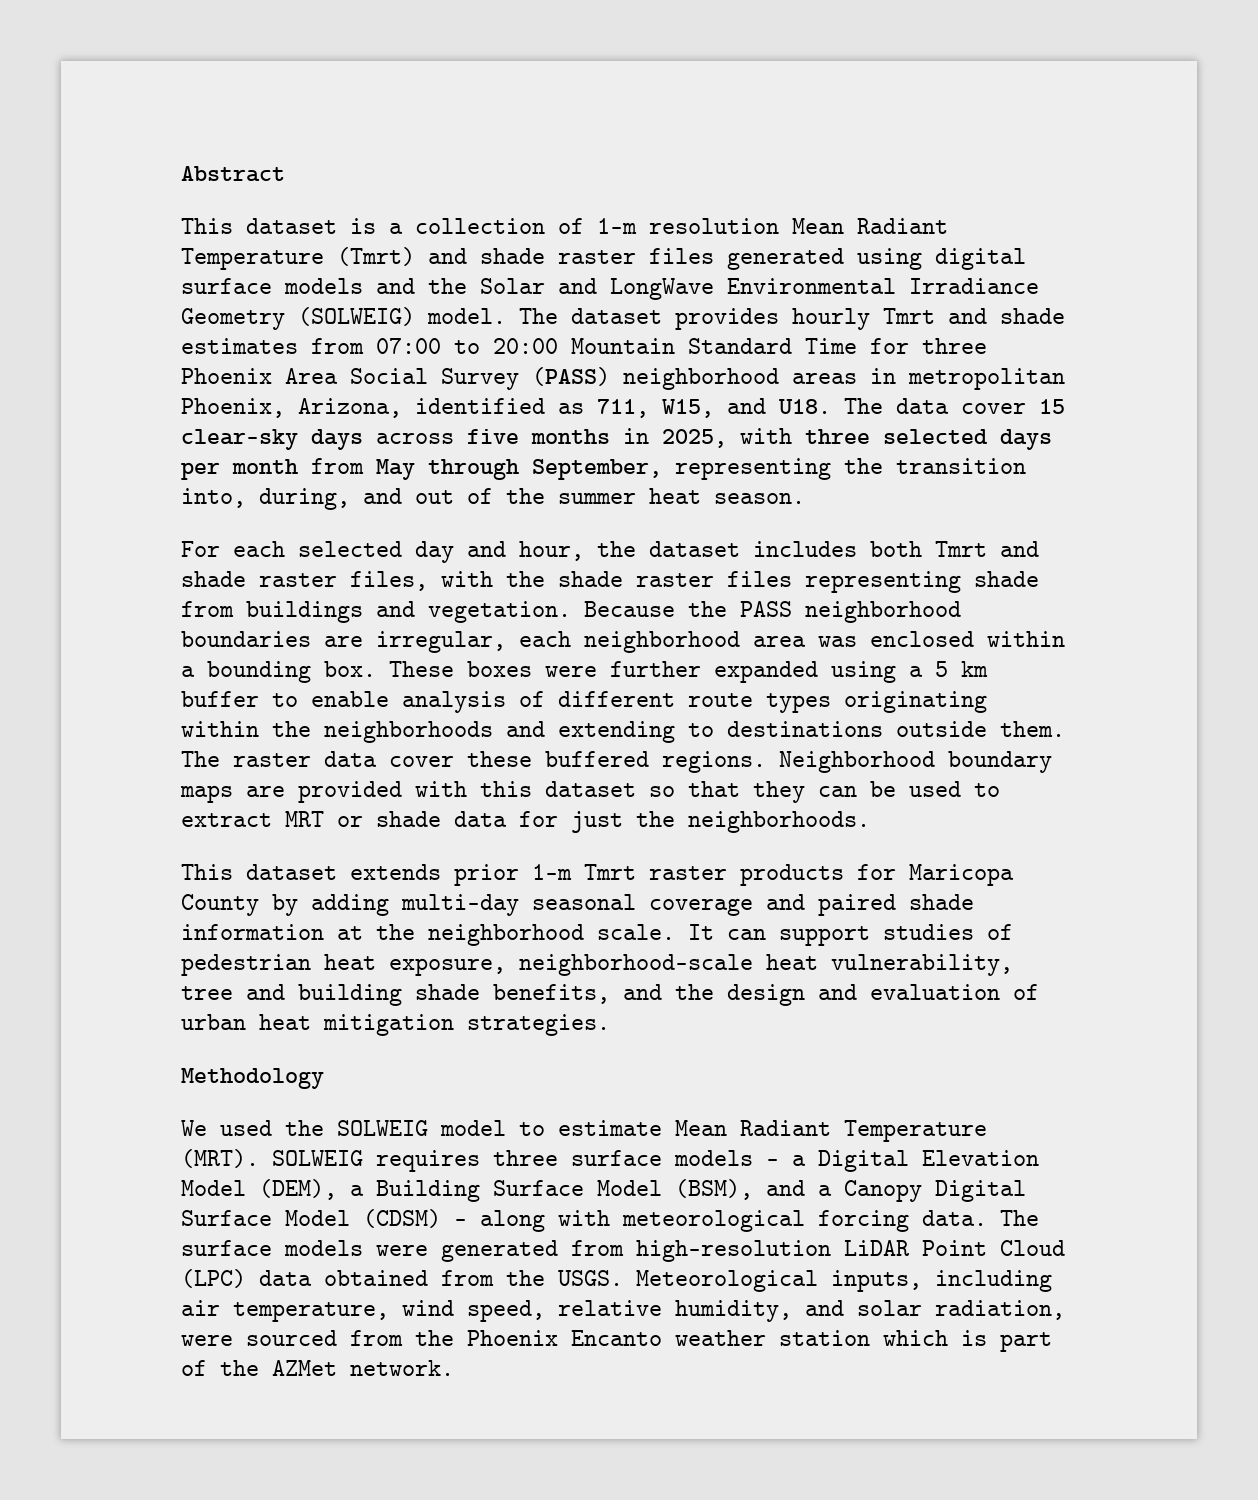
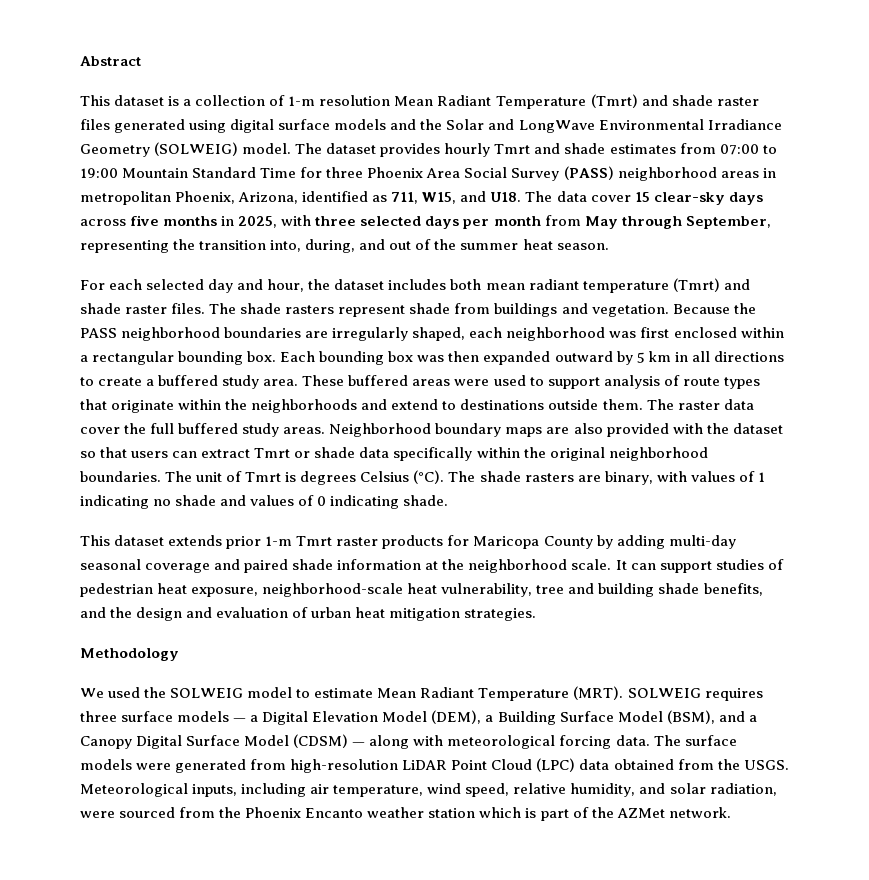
[493,338,558,354] 20:00 -> [80,168,118,178] 19:00
[935,541,1039,557] [181,571,961,593] Tmrt and shade raster files, with the shade raster files representing -> [485,278,750,293] [80,303,406,317] mean radiant temperature (Tmrt) and shade raster files. The shade rasters represent
[376,631,857,653] irregular, each neighborhood area was -> [332,327,670,341] irregularly shaped, each neighborhood was first
(195, 671) none -> [92,351,175,365] rectangular
[389,661,988,683] [181,691,389,707] These boxes were further expanded using a 5 km buffer to enable -> [280,351,784,365] [80,375,600,389] Each bounding box was then expanded outward by 5 km in all directions to create a buffered study area. These buffered areas were used to support
[558,691,675,707] different -> (680, 380) none
[844,691,987,713] originating -> [80,399,175,413] that originate
[558,721,675,743] extending -> [391,399,439,410] extend
[467,751,766,773] these buffered regions. -> [124,423,326,437] the full buffered study areas.
(285, 791) none -> [573,423,603,434] also
[480,781,532,797] this -> [706,423,729,434] the
[753,781,1000,803] [181,811,870,833] they can be used to extract MRT or shade data for just the neighborhoods. -> [131,447,708,461] [80,470,765,485] [80,495,449,509] users can extract Tmrt or shade data specifically within the original neighborhood boundaries. The unit of Tmrt is degrees Celsius (°C). The shade rasters are binary, with values of 1 indicating no shade and values of 0 indicating shade.

